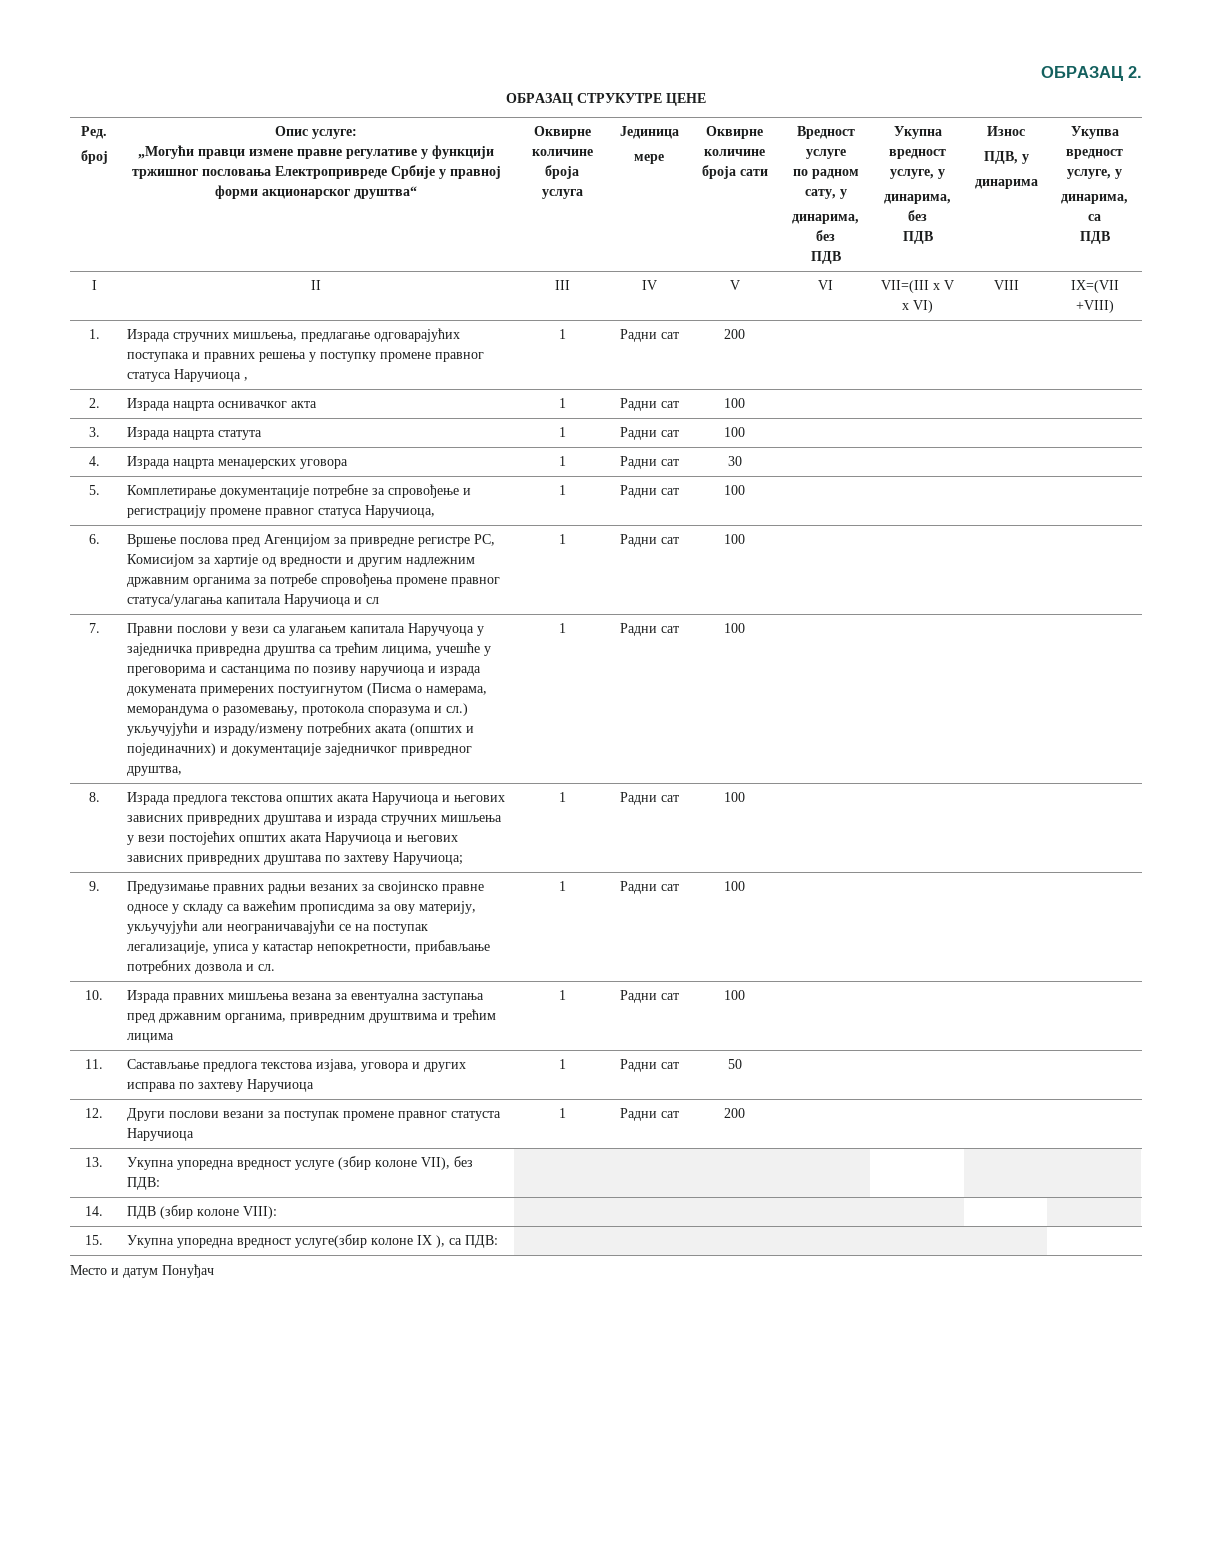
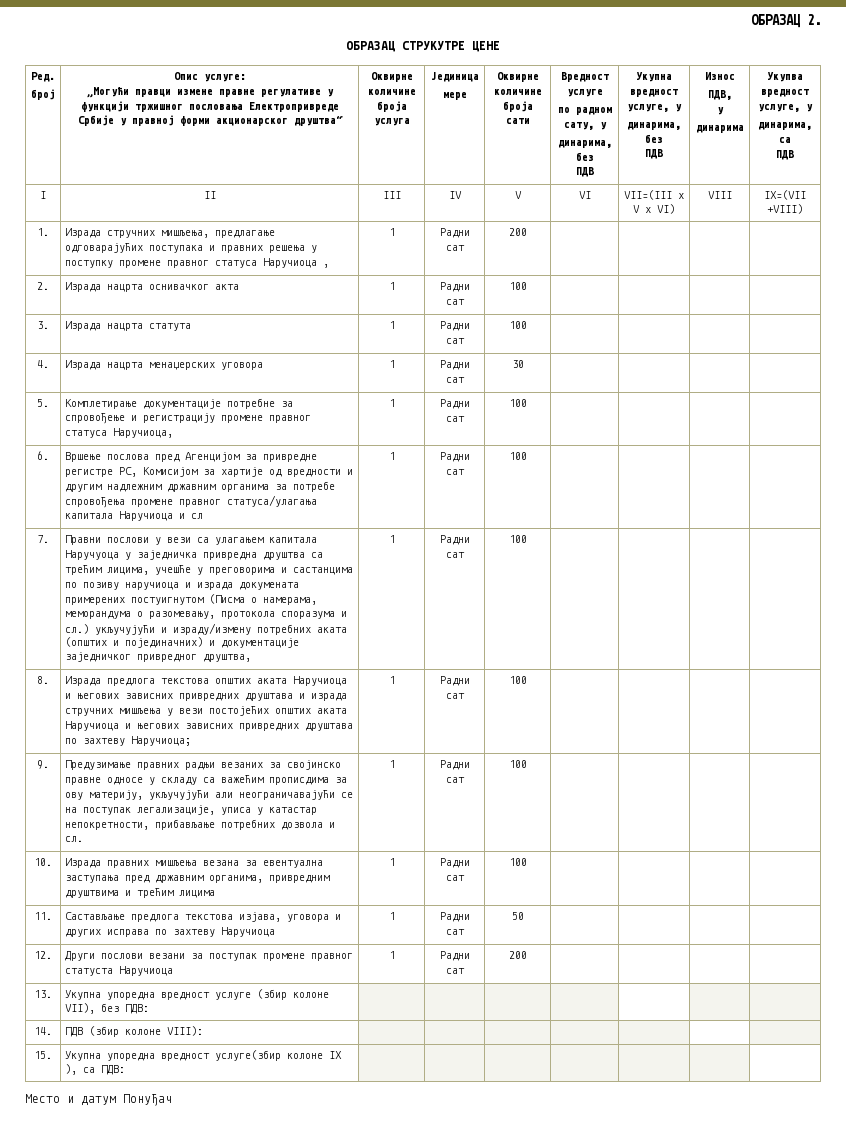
(1018, 157) none -> (732, 95) //

